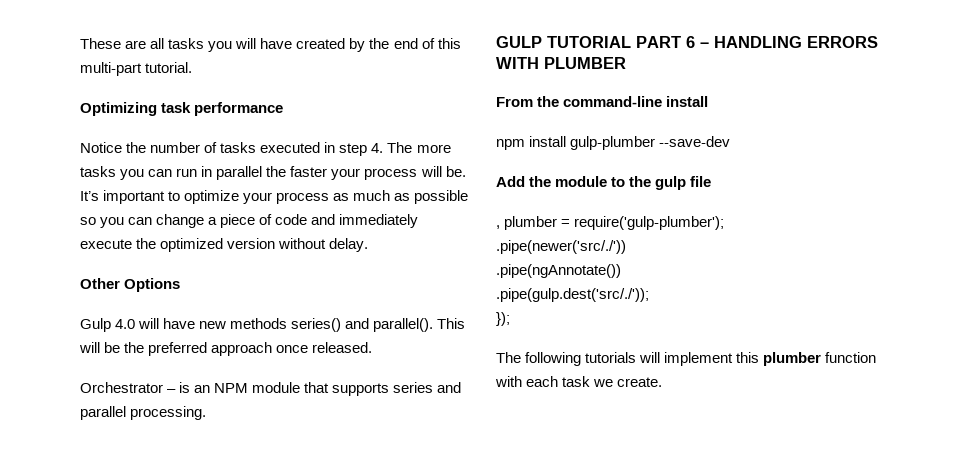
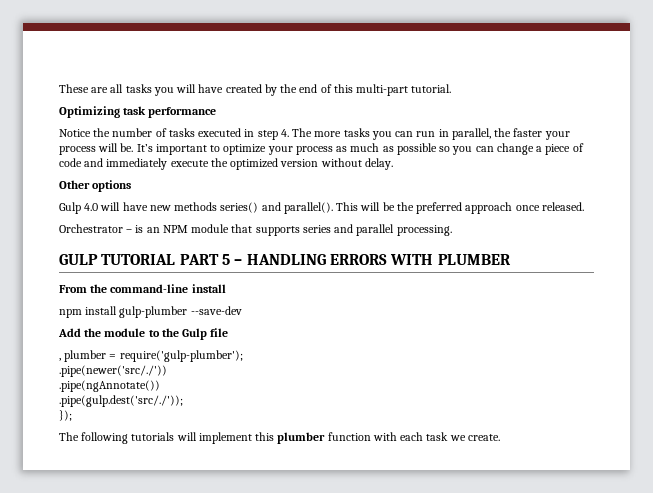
[216,166,263,180] parallel -> [451,128,491,140] parallel,
[124,278,181,292] Options -> [92,180,132,192] options
[686,36,695,48] 6 -> [221,254,230,265] 5
[655,176,687,190] gulp -> [182,328,208,340] Gulp

